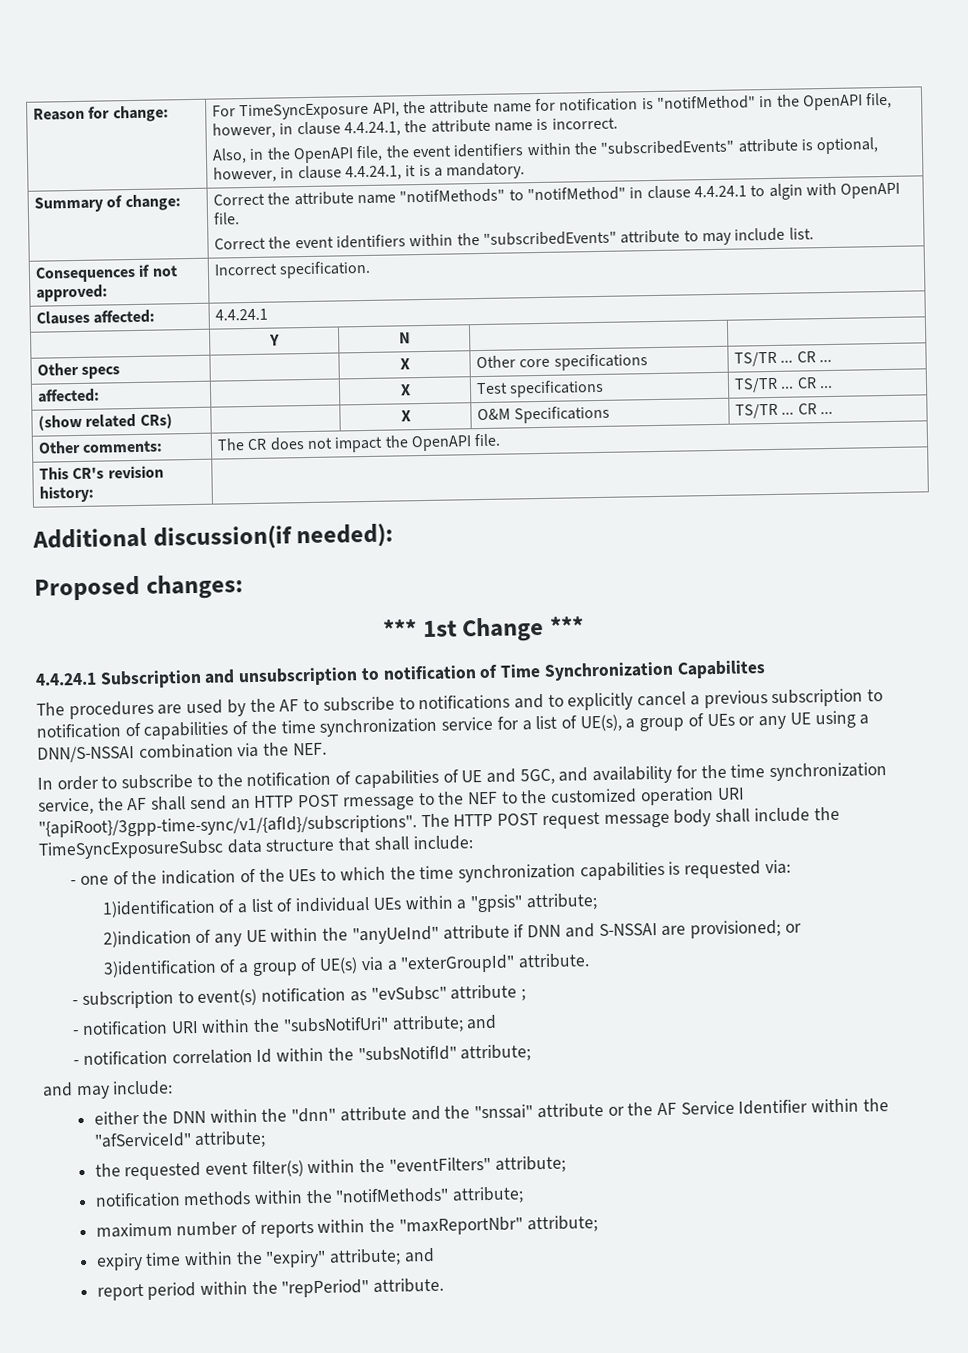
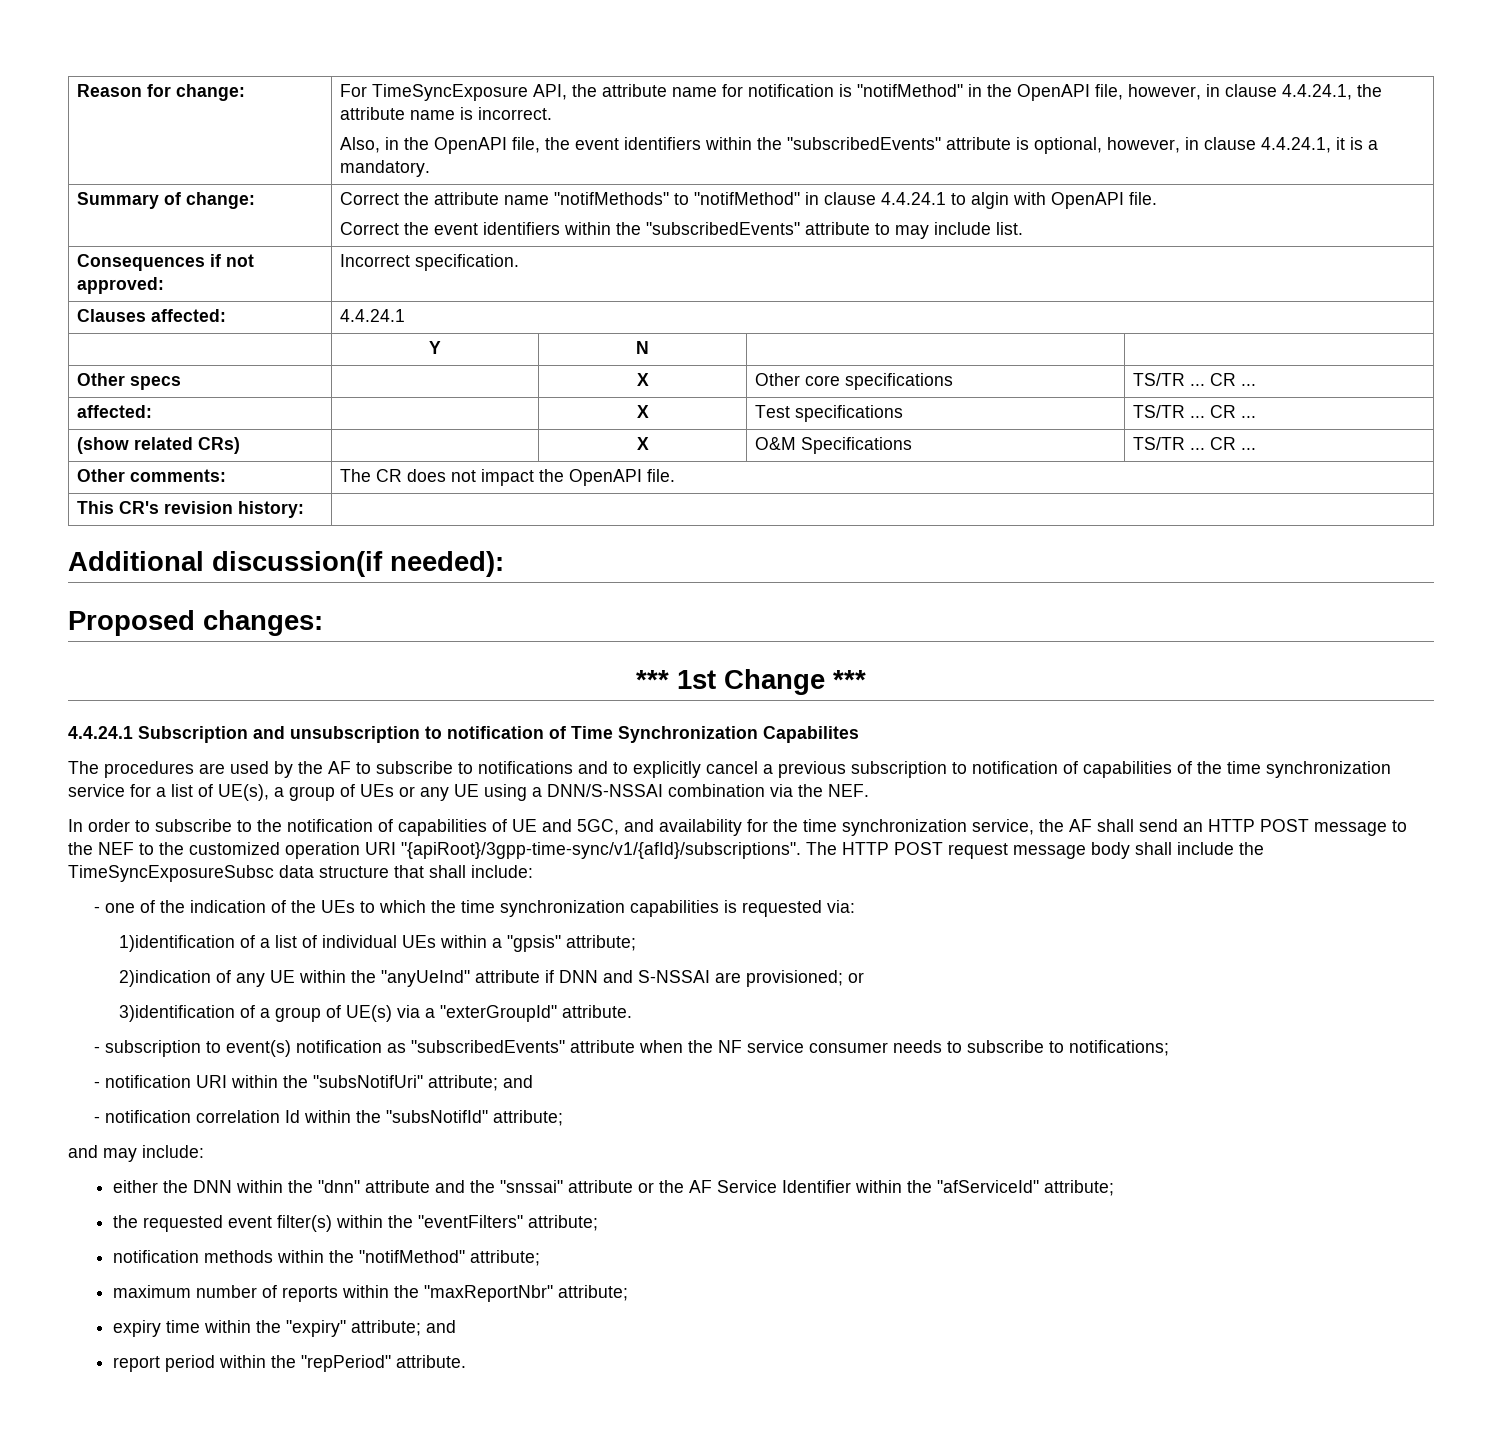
[342,796,415,811] rmessage -> [1314,822,1387,836] message
[370,984,527,1002] "evSubsc" attribute ; -> [410,1040,1169,1056] "subscribedEvents" attribute when the NF service consumer needs to subscribe to notifications;
[335,1187,450,1204] "notifMethods" -> [358,1250,465,1263] "notifMethod"

